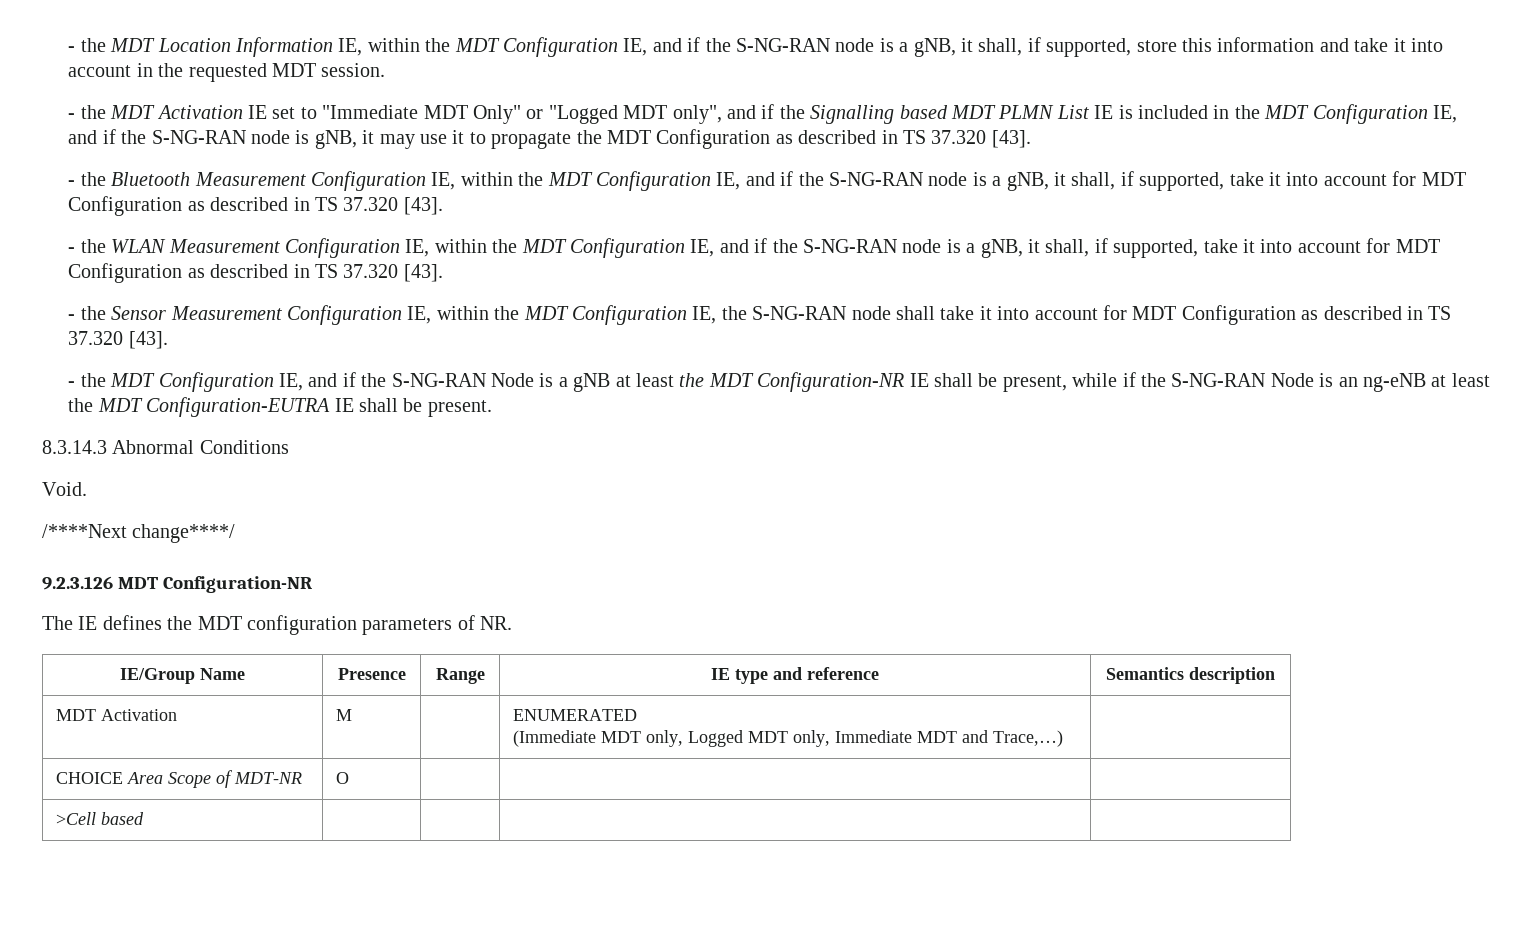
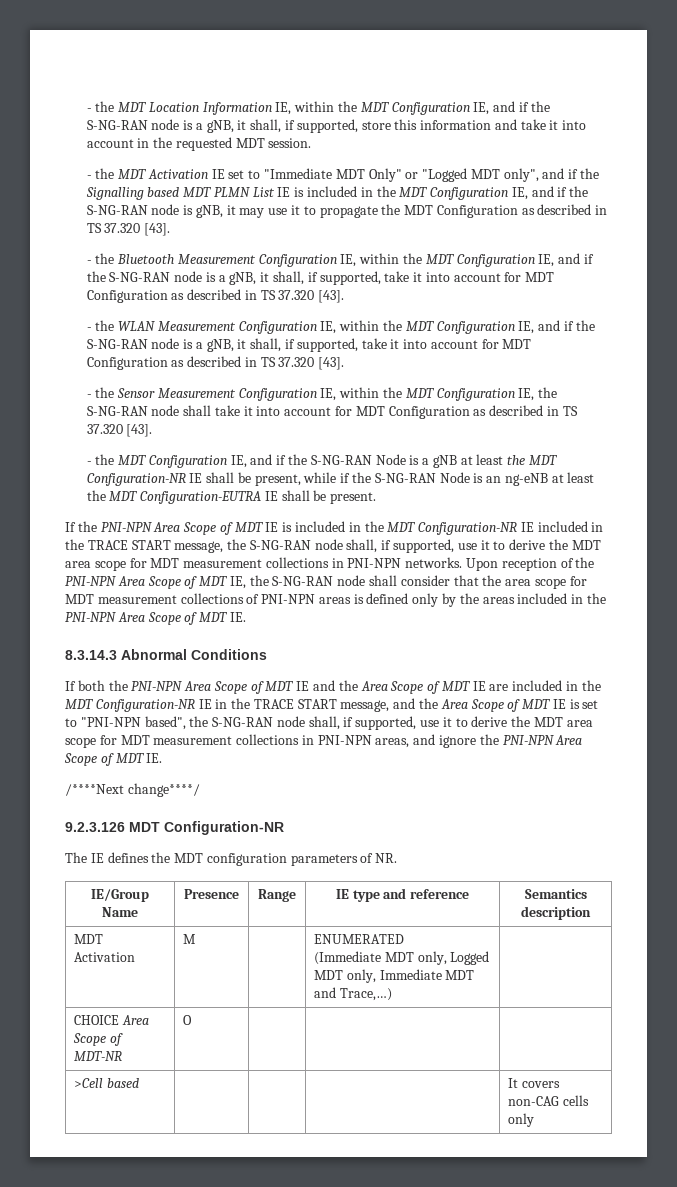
[42,440,289,454] [42,482,87,496] 8.3.14.3 Abnormal Conditions // Void. -> [65,521,604,535] [65,539,601,553] [65,557,595,571] [65,575,587,589] [65,593,606,607] [65,612,246,625] [65,649,267,660] [65,680,601,694] [65,698,599,712] [65,716,593,730] [65,734,583,748] [64,753,163,766] If the PNI-NPN Area Scope of MDT IE is included in the MDT Configuration-NR IE included in the TRACE START message, the S-NG-RAN node shall, if supported, use it to derive the MDT area scope for MDT measurement collections in PNI-NPN networks. Upon reception of the PNI-NPN Area Scope of MDT IE, the S-NG-RAN node shall consider that the area scope for MDT measurement collections of PNI-NPN areas is defined only by the areas included in the PNI-NPN Area Scope of MDT IE. // 8.3.14.3 Abnormal Conditions // If both the PNI-NPN Area Scope of MDT IE and the Area Scope of MDT IE are included in the MDT Configuration-NR IE in the TRACE START message, and the Area Scope of MDT IE is set to "PNI-NPN based", the S-NG-RAN node shall, if supported, use it to derive the MDT area scope for MDT measurement collections in PNI-NPN areas, and ignore the PNI-NPN Area Scope of MDT IE.
(145, 818) none -> [507,1078,560,1088] [507,1095,589,1106] [507,1113,534,1127] It covers non-CAG cells only

